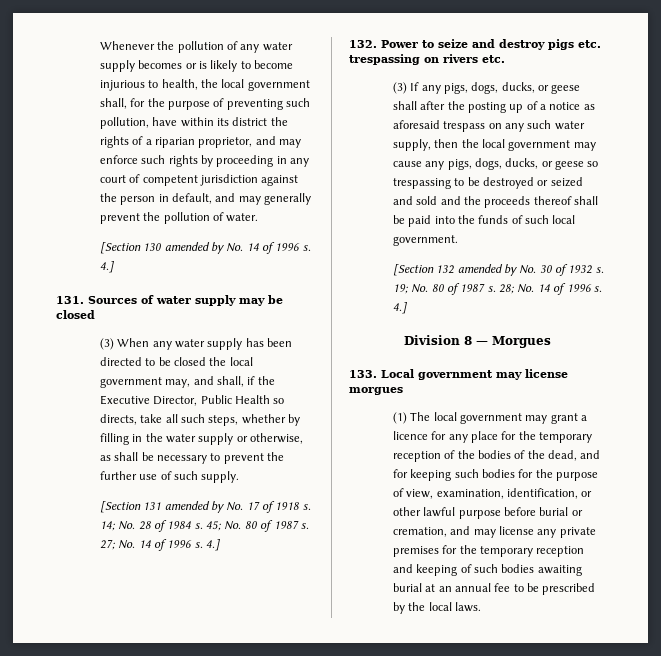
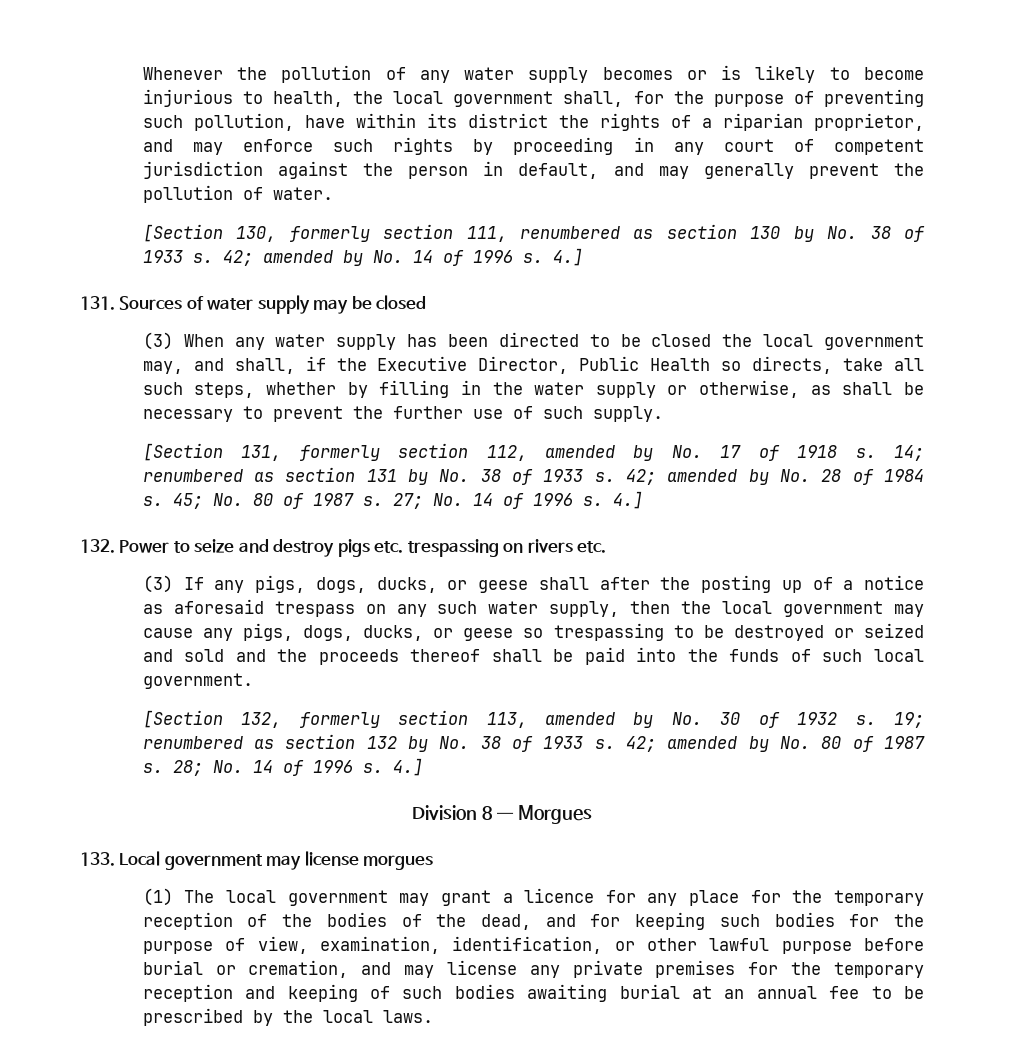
[143,243,162,251] 130 -> [236,224,925,242] [142,250,253,266] 130, formerly section 111, renumbered as section 130 by No. 38 of 1933 s. 42;
[143,502,162,510] 131 -> [241,443,527,461] 131, formerly section 112,
(115, 526) none -> [142,467,769,485] renumbered as section 131 by No. 38 of 1933 s. 42; amended by
[436,265,455,274] 132 -> [241,710,527,728] 132, formerly section 113,
(408, 289) none -> [142,734,769,752] renumbered as section 132 by No. 38 of 1933 s. 42; amended by

